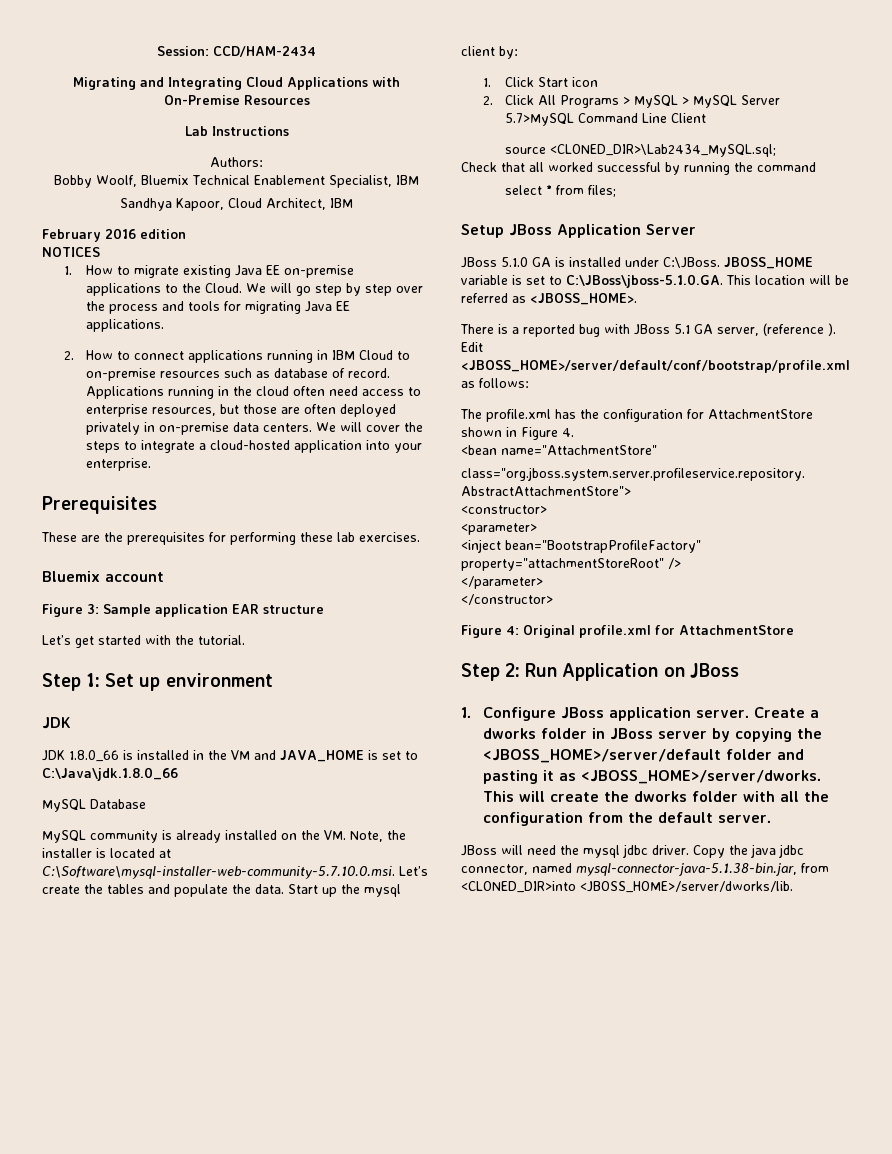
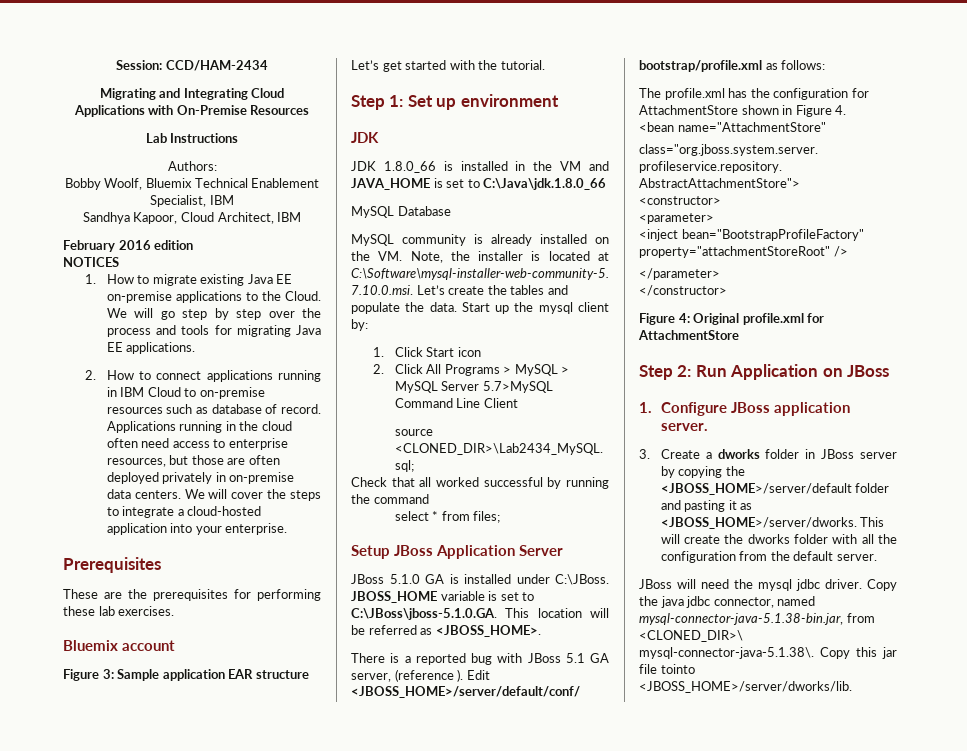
(750, 714) none -> [639,449,650,459] // 3.
[461,881,576,893] <CLONED_DIR>into -> [639,630,743,642] [639,647,897,659] [639,664,695,674] <CLONED_DIR>\ mysql-connector-java-5.1.38\. Copy this jar file tointo

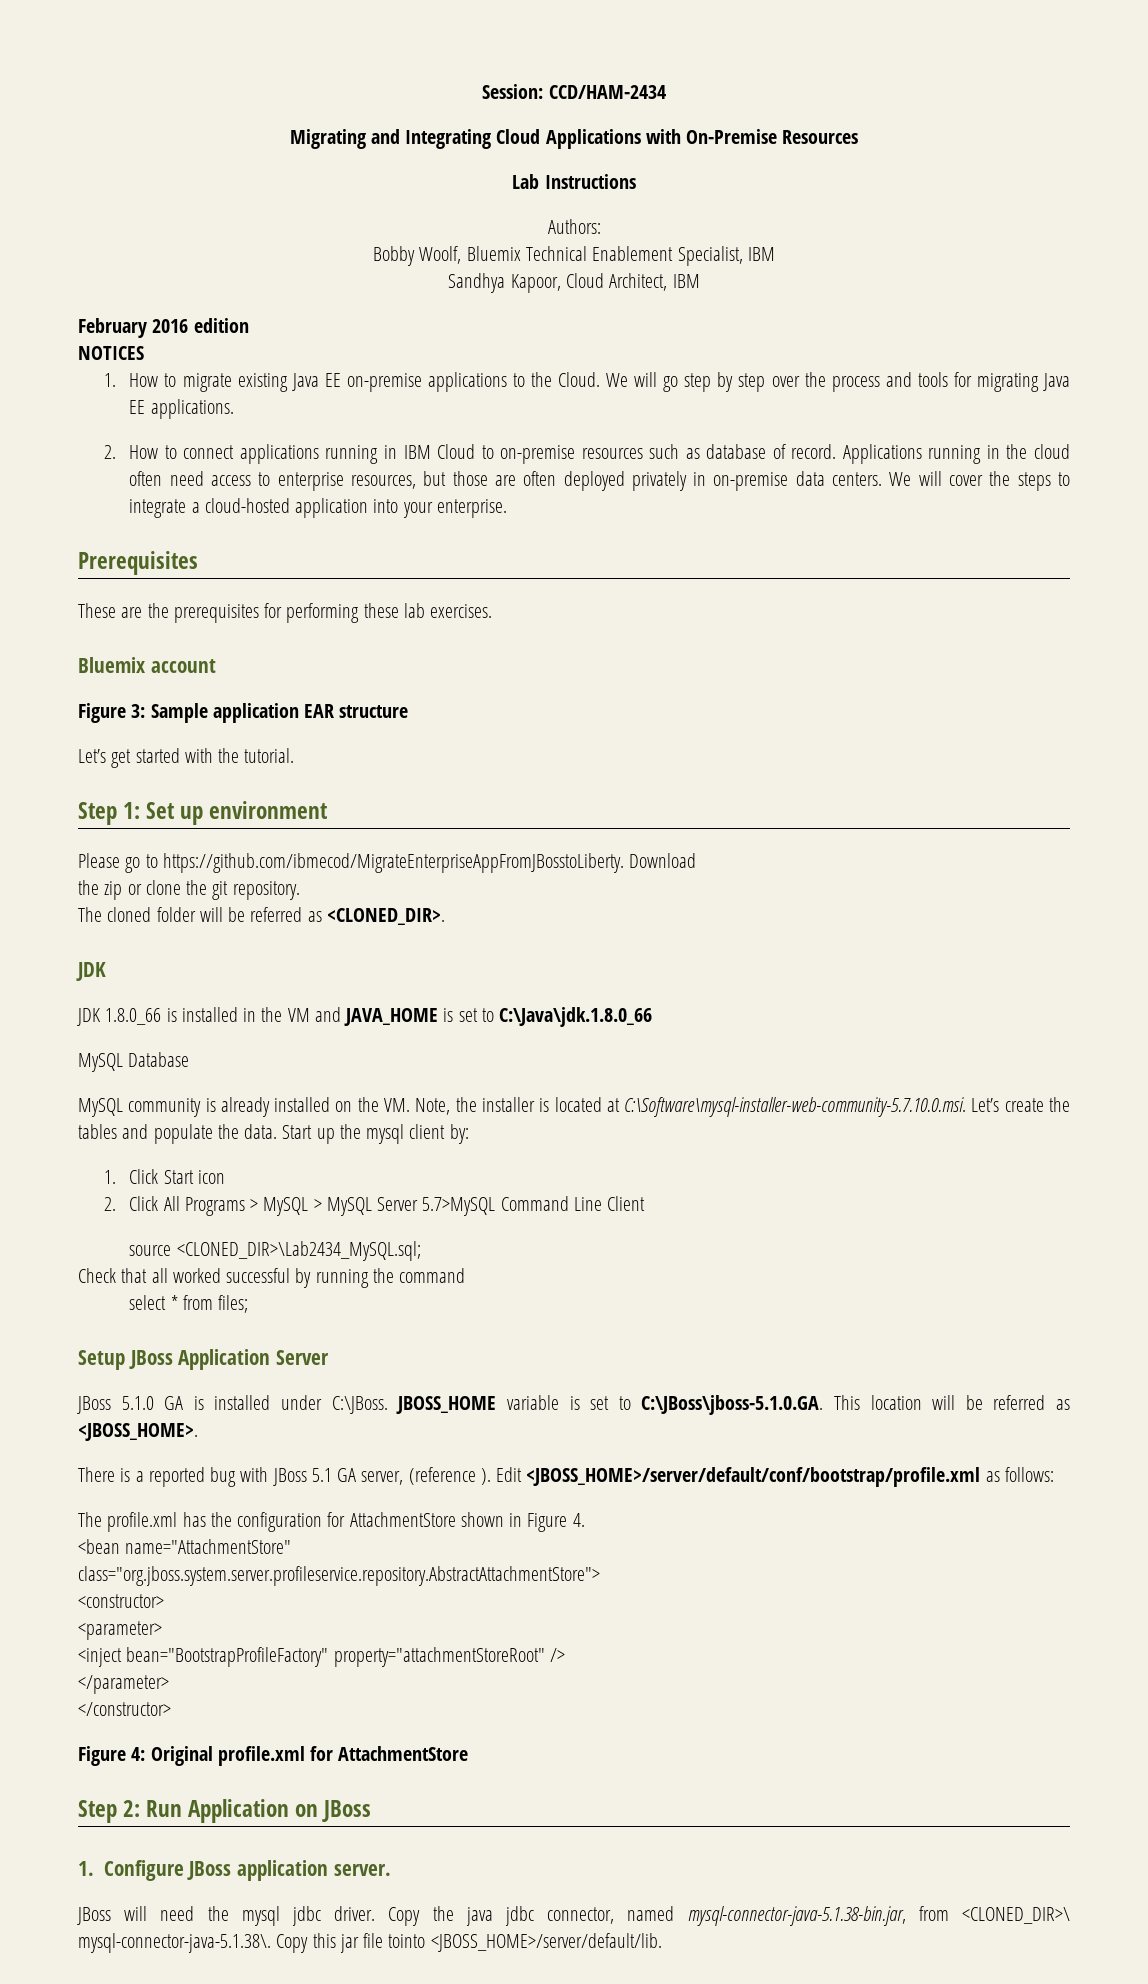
(559, 100) none -> [78,853,697,873] [78,880,300,900] [78,907,445,925] // Please go to https://github.com/ibmecod/MigrateEnterpriseAppFromJBosstoLiberty. Download // the zip or clone the git repository. // The cloned folder will be referred as <CLONED_DIR>.
[639,449,897,459] [660,466,745,478] [660,483,890,495] [660,500,753,512] [660,517,885,529] [660,534,897,544] [660,551,877,563] // 3. Create a dworks folder in JBoss server by copying the <JBOSS_HOME>/server/default folder and pasting it as <JBOSS_HOME>/server/dworks. This will create the dworks folder with all the configuration from the default server. -> (391, 1870) none
[639,681,852,693] <JBOSS_HOME>/server/dworks/lib. -> [430,1933,662,1952] <JBOSS_HOME>/server/default/lib.

